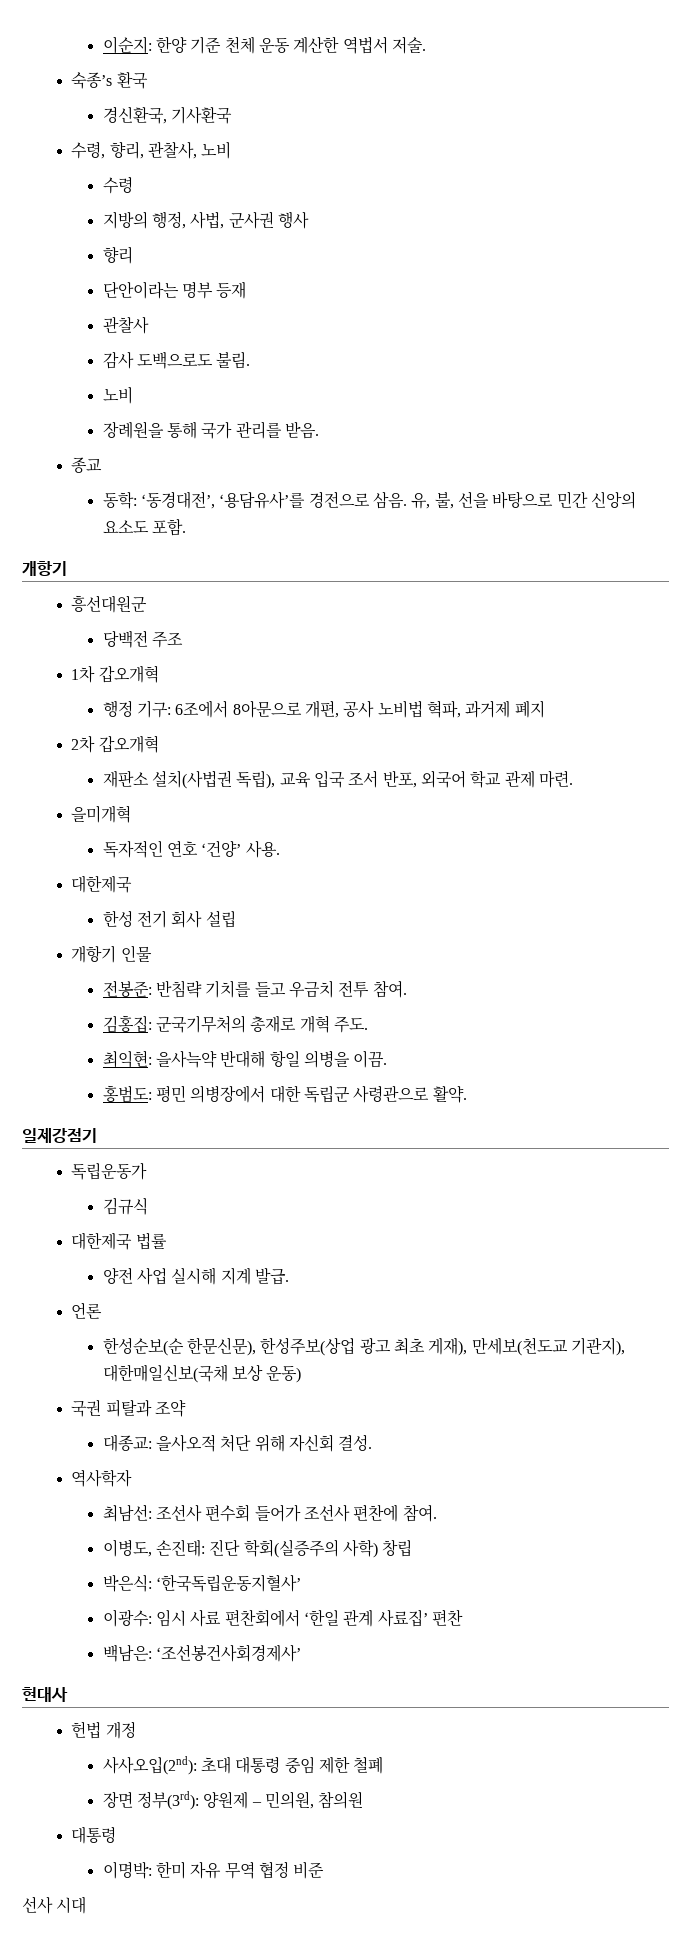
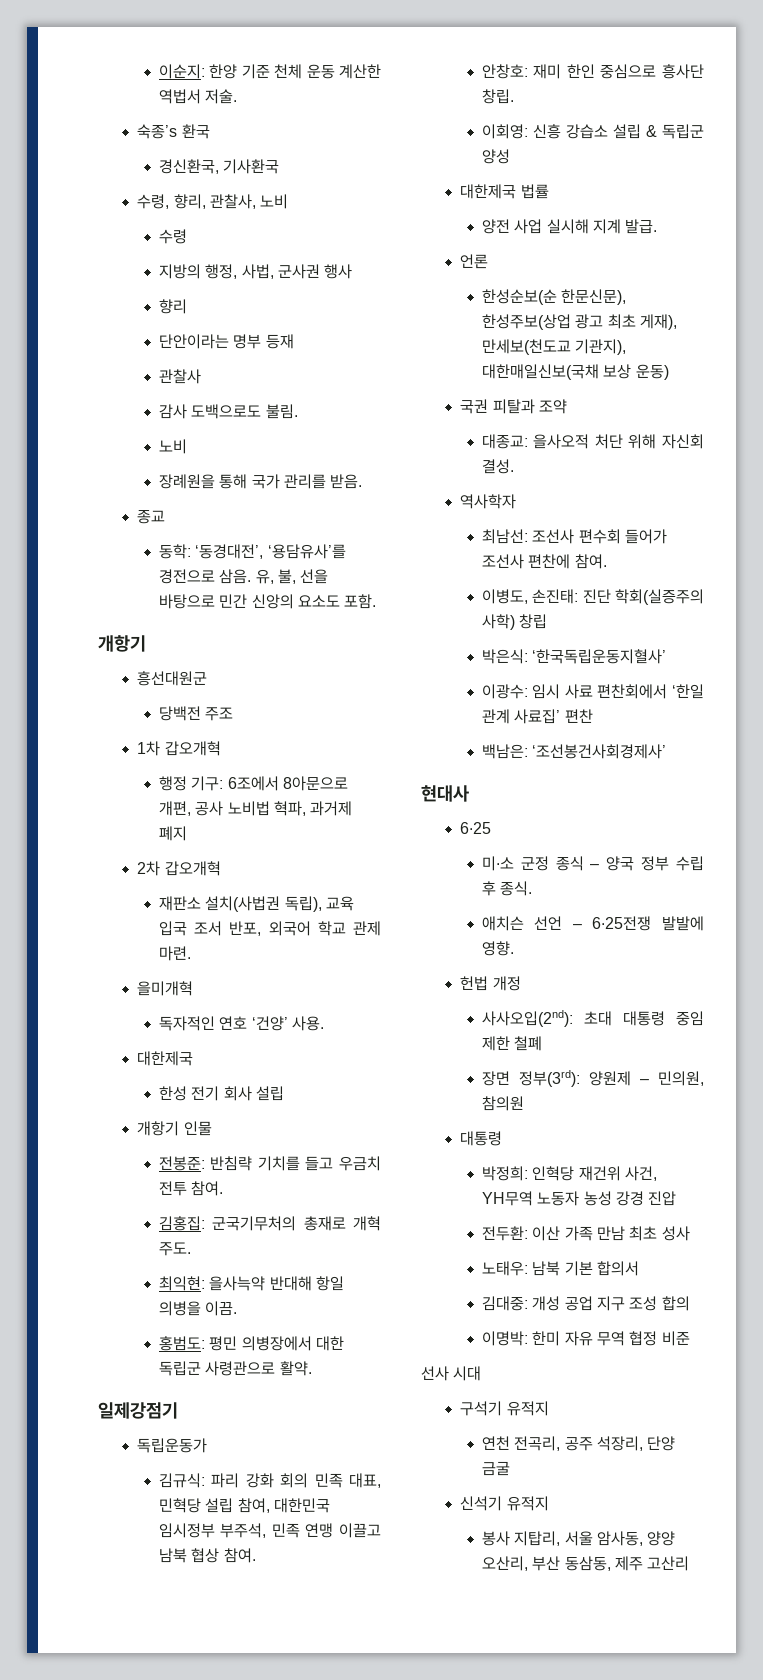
[102,1197,148,1215] 김규식 -> [158,1473,381,1488] [158,1498,330,1513] [158,1523,381,1538] [158,1548,256,1563] [481,64,704,79] [481,89,514,104] [481,124,704,139] [481,149,510,164] 김규식: 파리 강화 회의 민족 대표, 민혁당 설립 참여, 대한민국 임시정부 부주석, 민족 연맹 이끌고 남북 협상 참여. // 안창호: 재미 한인 중심으로 흥사단 창립. // 이회영: 신흥 강습소 설립 & 독립군 양성
(68, 1694) none -> [460,822,492,834] [481,856,704,871] [481,881,533,896] [481,916,704,931] [481,941,514,956] // 6∙25 // 미∙소 군정 종식 – 양국 정부 수립 후 종식. // 애치슨 선언 – 6∙25전쟁 발발에 영향.
(117, 1835) none -> [481,1166,657,1181] [481,1191,677,1206] [481,1226,690,1241] [481,1261,639,1276] [481,1296,690,1311] // 박정희: 인혁당 재건위 사건, YH무역 노동자 농성 강경 진압 // 전두환: 이산 가족 만남 최초 성사 // 노태우: 남북 기본 합의서 // 김대중: 개성 공업 지구 조성 합의
(87, 1905) none -> [460,1401,549,1416] [481,1436,676,1451] [481,1461,510,1476] [460,1496,549,1511] [481,1531,676,1546] [481,1556,690,1571] // 구석기 유적지 // 연천 전곡리, 공주 석장리, 단양 금굴 // 신석기 유적지 // 봉사 지탑리, 서울 암사동, 양양 오산리, 부산 동삼동, 제주 고산리

